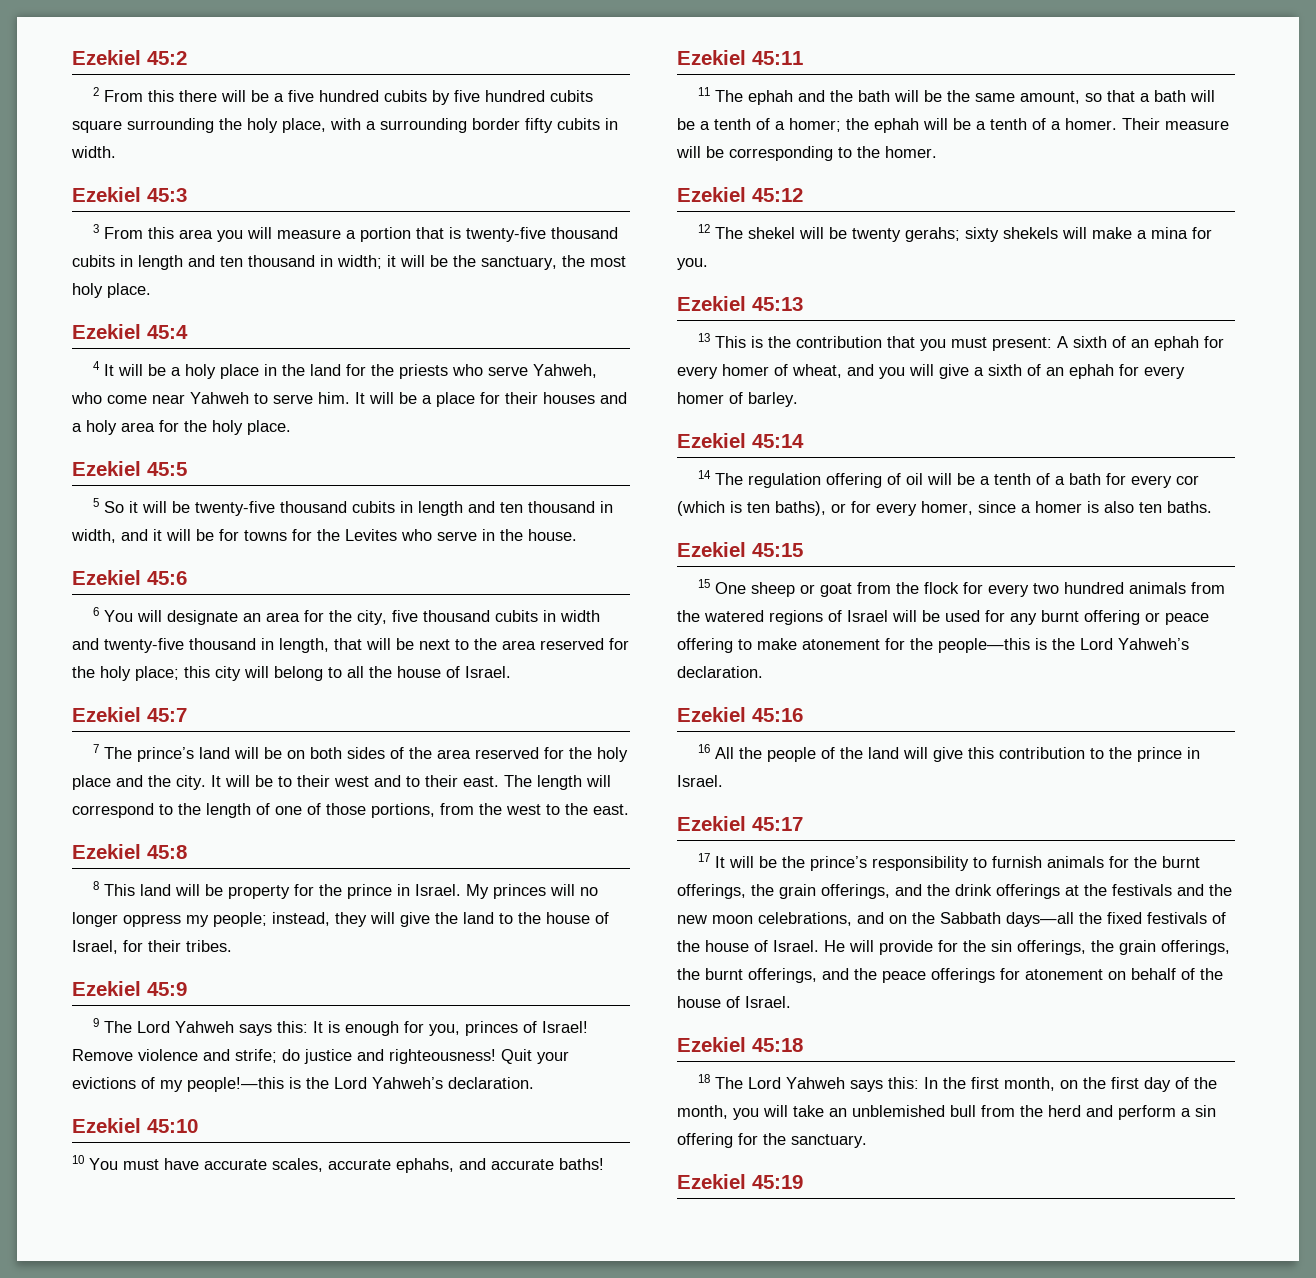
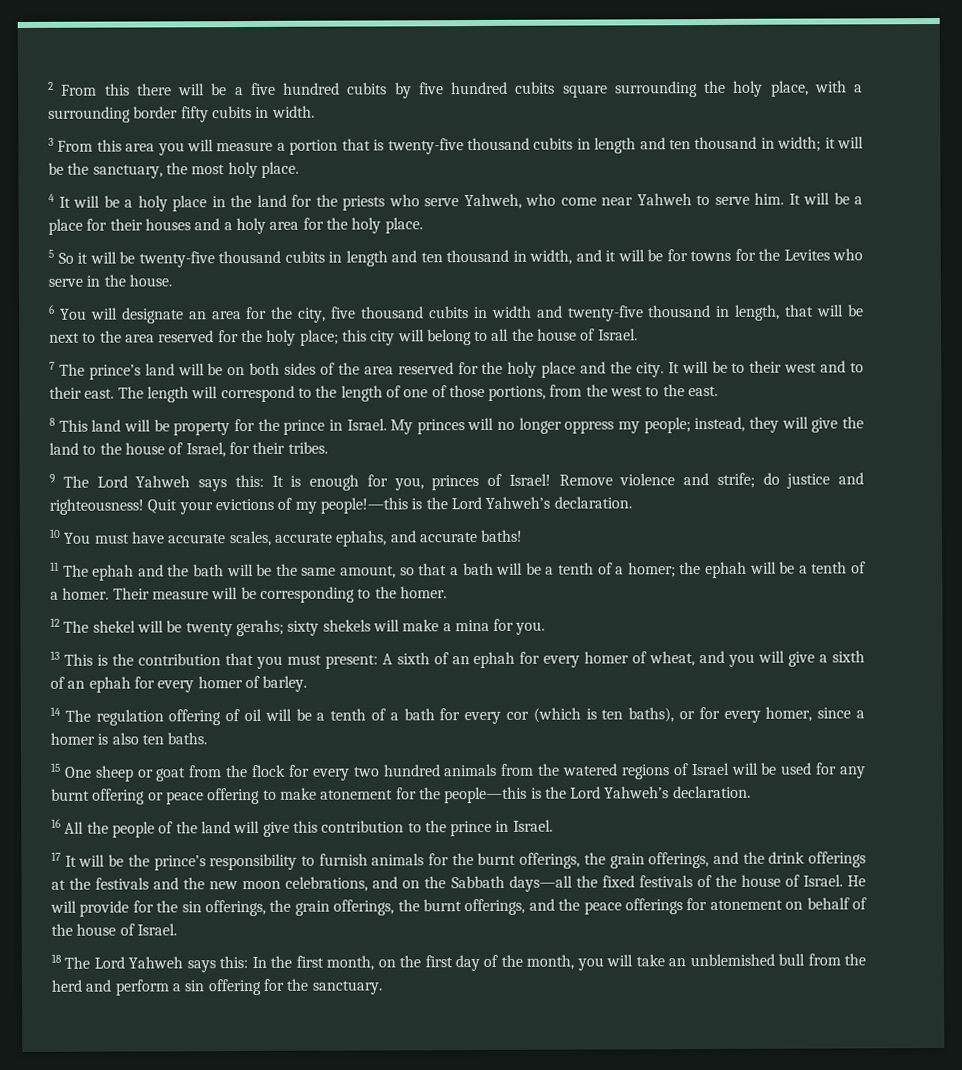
[72,50,187,65] Ezekiel 45:2 // -> (48, 85) none
[72,187,187,202] // Ezekiel 45:3 -> (315, 111) none
[72,324,188,339] // Ezekiel 45:4 -> (299, 169) none
[72,461,187,476] // Ezekiel 45:5 -> (423, 225) none
[72,570,187,585] // Ezekiel 45:6 -> (172, 280) none
[72,707,187,722] // Ezekiel 45:7 -> (638, 334) none
[72,844,187,859] // Ezekiel 45:8 -> (719, 391) none
[72,981,187,996] // Ezekiel 45:9 -> (328, 447) none
[72,1118,198,1133] // Ezekiel 45:10 -> (632, 502) none
[677,50,803,65] // Ezekiel 45:11 -> (524, 535) none
[677,187,803,202] // Ezekiel 45:12 -> (447, 592) none
[677,296,803,311] // Ezekiel 45:13 -> (546, 628) none
[677,433,804,448] // Ezekiel 45:14 -> (308, 683) none
[677,542,803,557] // Ezekiel 45:15 -> (208, 738) none
[677,707,803,722] // Ezekiel 45:16 -> (751, 792) none
[677,816,803,831] // Ezekiel 45:17 -> (553, 825) none
[677,1037,803,1052] // Ezekiel 45:18 -> (177, 929) none
[677,1174,803,1189] // Ezekiel 45:19 -> (383, 987) none

